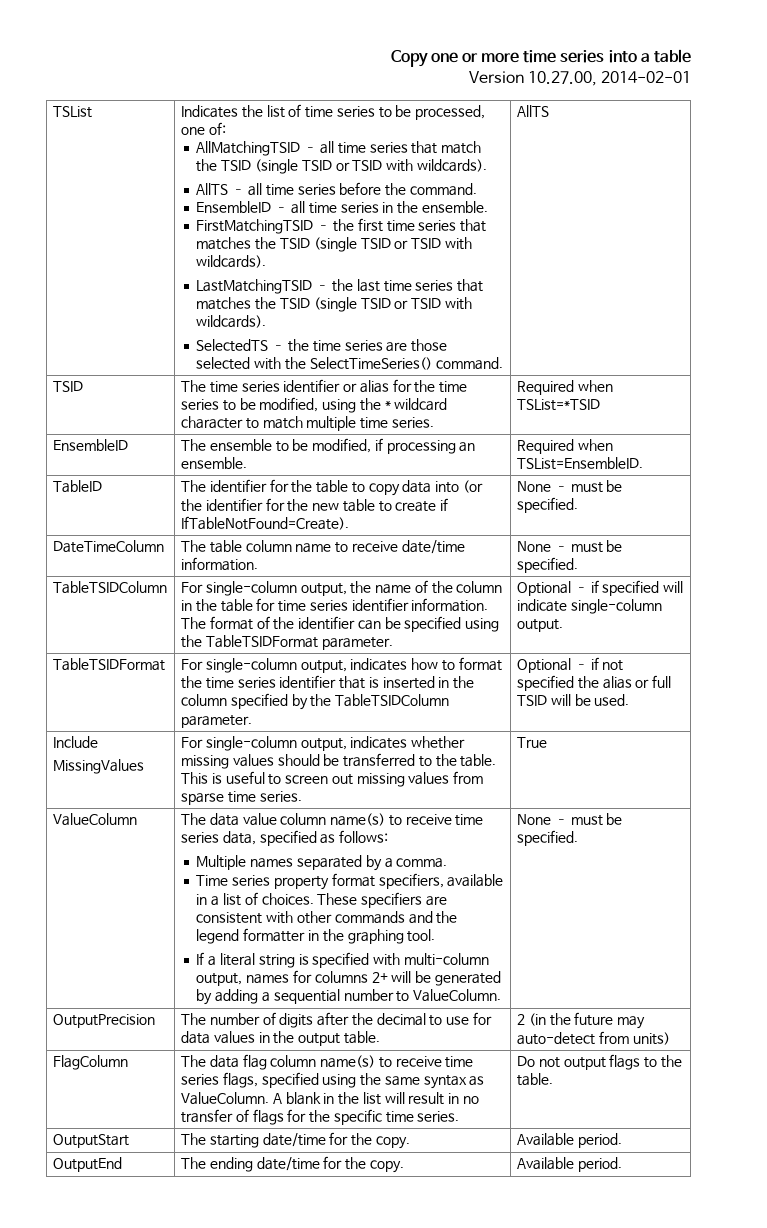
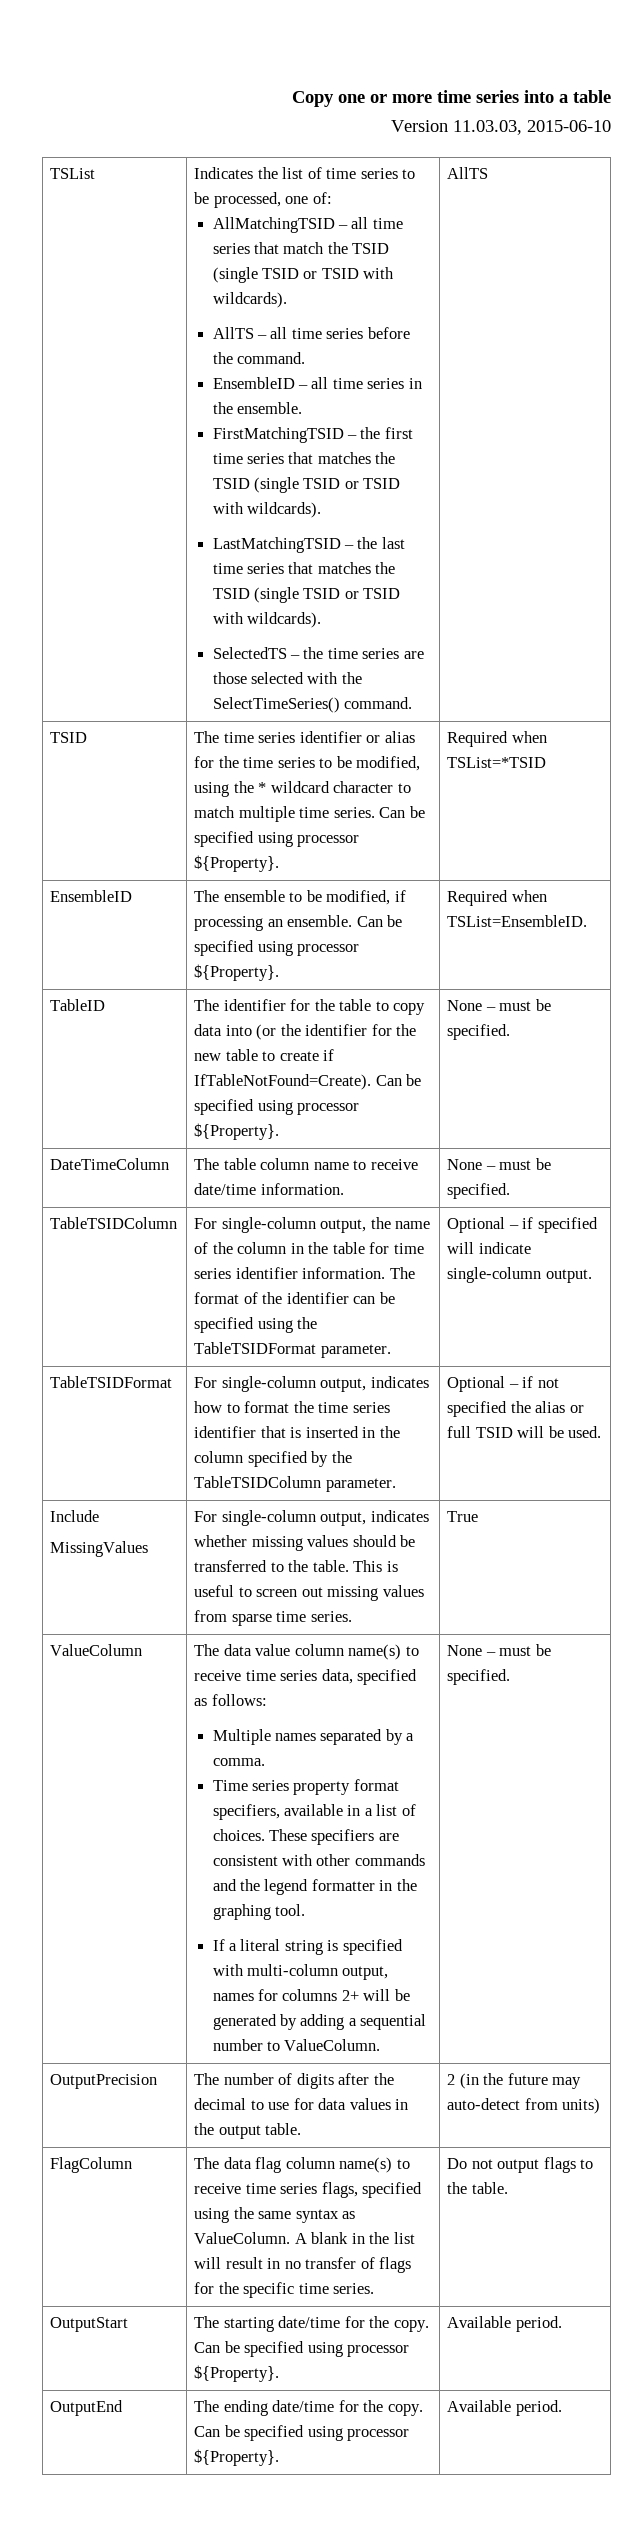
[527,71,691,86] 10.27.00, 2014-02-01 -> [453,120,611,135] 11.03.03, 2015-06-10
(434, 422) none -> [379,806,425,818] [194,831,360,847] [194,855,280,872] Can be specified using processor ${Property}.
(247, 463) none -> [356,915,403,927] [194,940,360,956] [194,964,280,981] Can be specified using processor ${Property}.
(349, 523) none -> [375,1074,422,1086] [194,1099,360,1115] [194,1123,280,1140] Can be specified using processor ${Property}.
(410, 1142) none -> [194,2341,410,2357] [194,2365,280,2382] Can be specified using processor ${Property}.
(404, 1166) none -> [194,2425,410,2441] [194,2449,280,2466] Can be specified using processor ${Property}.

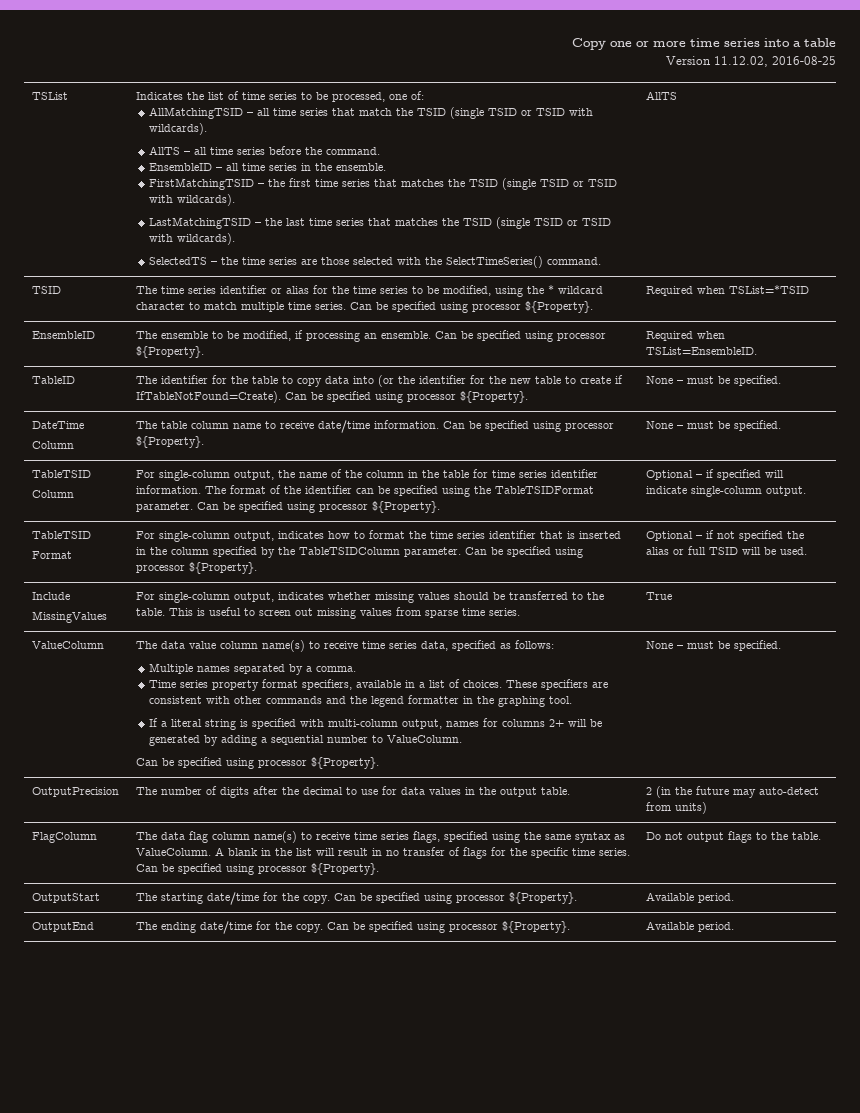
[453,120,611,135] 11.03.03, 2015-06-10 -> [714,56,836,67] 11.12.02, 2016-08-25
[50,1158,170,1170] DateTimeColumn -> [32,421,85,429] [32,441,75,449] DateTime // Column
[447,1158,551,1170] [447,1183,511,1199] [50,1217,178,1229] | None – must be specified. // TableTSIDColumn -> [443,420,615,432] [136,436,205,448] [646,420,782,431] [32,470,92,478] [32,490,75,498] Can be specified using processor ${Property}. | None – must be specified. // TableTSID // Column
(391, 1351) none -> [197,501,441,513] Can be specified using processor ${Property}.
[50,1376,173,1388] TableTSIDFormat -> [32,531,92,539] [32,551,73,559] TableTSID // Format
(396, 1485) none -> [465,546,584,558] [136,562,258,574] Can be specified using processor ${Property}.
(381, 2045) none -> [136,757,380,769] // Can be specified using processor ${Property}.
(375, 2288) none -> [136,863,380,875] Can be specified using processor ${Property}.

